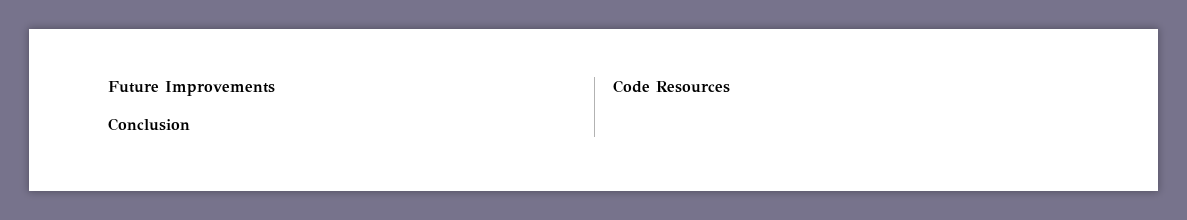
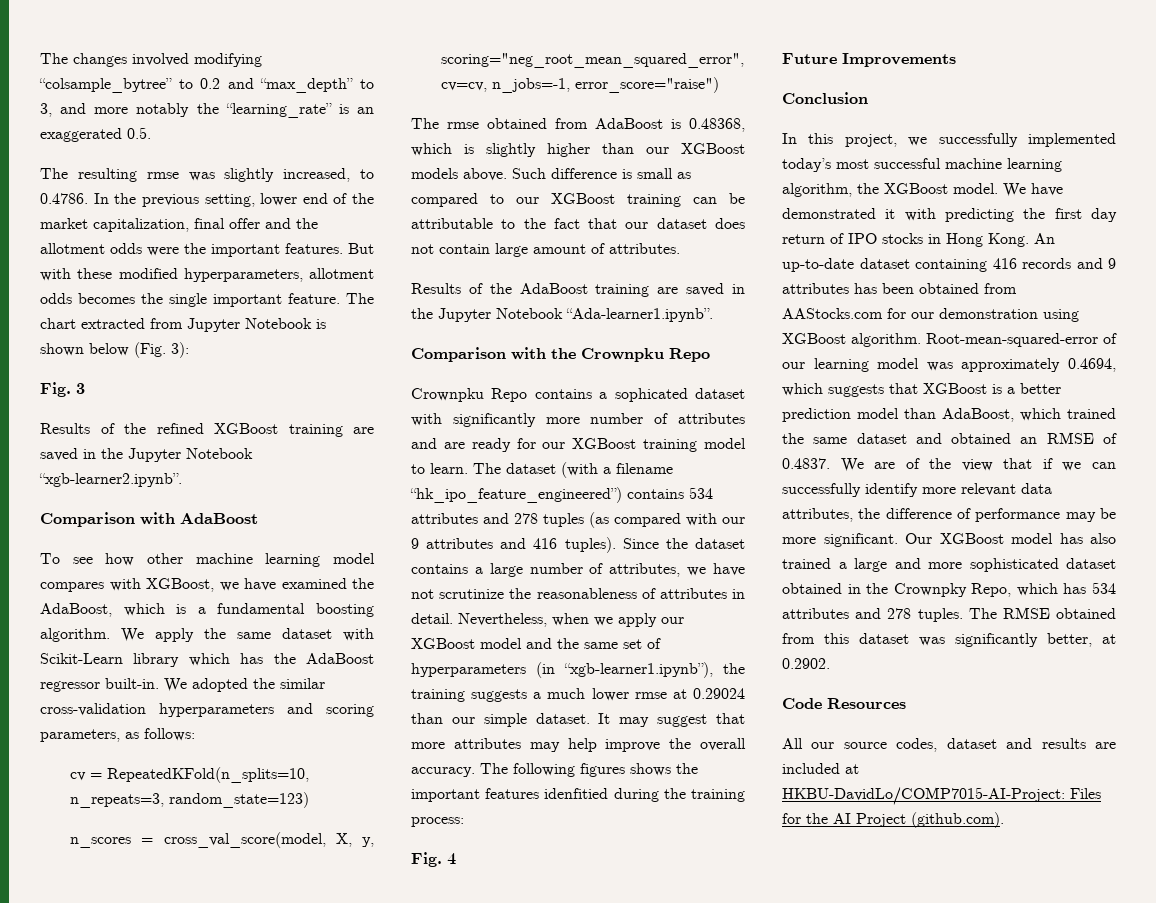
[108,81,275,96] [108,118,190,131] [613,80,730,93] Future Improvements // Conclusion // Code Resources -> [40,53,262,67] [39,78,374,93] [40,103,374,118] [40,127,151,142] [40,168,374,182] [40,193,374,207] [40,218,318,232] [40,243,374,257] [40,268,374,282] [40,293,374,307] [40,318,326,332] [40,342,189,358] [40,382,85,397] [40,423,374,437] [40,448,253,462] [39,473,182,487] [40,512,258,527] [40,553,375,567] [40,578,374,592] [40,603,374,617] [40,628,374,642] [40,653,374,667] [40,678,325,692] [40,703,374,717] [40,728,195,742] [70,767,310,783] [70,792,310,808] [70,832,374,848] [441,53,745,68] [441,77,720,93] [411,118,745,132] [411,143,745,157] [411,168,691,181] [411,193,745,207] [411,218,745,229] [411,243,680,257] [411,283,745,297] [411,308,713,322] [411,347,710,362] [411,388,745,402] [411,413,745,427] [411,438,746,452] [411,462,673,478] [410,487,713,503] [411,512,745,528] [411,537,745,553] [411,563,745,577] [411,588,745,599] [411,613,684,627] [411,638,661,649] [411,662,745,678] [411,688,745,702] [411,713,745,727] [411,738,746,752] [411,763,698,777] [411,788,745,802] [411,817,464,827] [411,852,456,867] [782,53,956,67] [782,92,868,104] [782,133,1116,147] [782,158,1062,172] [782,183,1063,197] [782,208,1117,222] [782,233,1055,247] [782,258,1116,272] [782,283,1017,294] [782,308,1079,322] [782,333,1117,347] [782,358,1116,372] [782,383,1061,397] [782,408,1116,422] [782,432,1117,444] [782,458,1116,472] [782,483,1052,497] [782,508,1116,522] [782,533,1116,547] [782,558,1116,572] [782,582,1116,597] [782,607,1116,622] [782,633,1116,647] [782,658,830,669] [782,698,906,709] [782,738,1116,752] [782,763,859,774] [782,787,1101,805] [782,812,1004,828] The changes involved modifying “colsample_bytree” to 0.2 and “max_depth” to 3, and more notably the “learning_rate” is an exaggerated 0.5. // The resulting rmse was slightly increased, to 0.4786. In the previous setting, lower end of the market capitalization, final offer and the allotment odds were the important features. But with these modified hyperparameters, allotment odds becomes the single important feature. The chart extracted from Jupyter Notebook is shown below (Fig. 3): // Fig. 3 // Results of the refined XGBoost training are saved in the Jupyter Notebook “xgb-learner2.ipynb”. // Comparison with AdaBoost // To see how other machine learning model compares with XGBoost, we have examined the AdaBoost, which is a fundamental boosting algorithm. We apply the same dataset with Scikit-Learn library which has the AdaBoost regressor built-in. We adopted the similar cross-validation hyperparameters and scoring parameters, as follows: // cv = RepeatedKFold(n_splits=10, n_repeats=3, random_state=123) // n_scores = cross_val_score(model, X, y, scoring="neg_root_mean_squared_error", cv=cv, n_jobs=-1, error_score="raise") // The rmse obtained from AdaBoost is 0.48368, which is slightly higher than our XGBoost models above. Such difference is small as compared to our XGBoost training can be attributable to the fact that our dataset does not contain large amount of attributes. // Results of the AdaBoost training are saved in the Jupyter Notebook “Ada-learner1.ipynb”. // Comparison with the Crownpku Repo // Crownpku Repo contains a sophicated dataset with significantly more number of attributes and are ready for our XGBoost training model to learn. The dataset (with a filename “hk_ipo_feature_engineered”) contains 534 attributes and 278 tuples (as compared with our 9 attributes and 416 tuples). Since the dataset contains a large number of attributes, we have not scrutinize the reasonableness of attributes in detail. Nevertheless, when we apply our XGBoost model and the same set of hyperparameters (in “xgb-learner1.ipynb”), the training suggests a much lower rmse at 0.29024 than our simple dataset. It may suggest that more attributes may help improve the overall accuracy. The following figures shows the important features idenfitied during the training process: // Fig. 4 // Future Improvements // Conclusion // In this project, we successfully implemented today’s most successful machine learning algorithm, the XGBoost model. We have demonstrated it with predicting the first day return of IPO stocks in Hong Kong. An up-to-date dataset containing 416 records and 9 attributes has been obtained from AAStocks.com for our demonstration using XGBoost algorithm. Root-mean-squared-error of our learning model was approximately 0.4694, which suggests that XGBoost is a better prediction model than AdaBoost, which trained the same dataset and obtained an RMSE of 0.4837. We are of the view that if we can successfully identify more relevant data attributes, the difference of performance may be more significant. Our XGBoost model has also trained a large and more sophisticated dataset obtained in the Crownpky Repo, which has 534 attributes and 278 tuples. The RMSE obtained from this dataset was significantly better, at 0.2902. // Code Resources // All our source codes, dataset and results are included at HKBU-DavidLo/COMP7015-AI-Project: Files for the AI Project (github.com).

